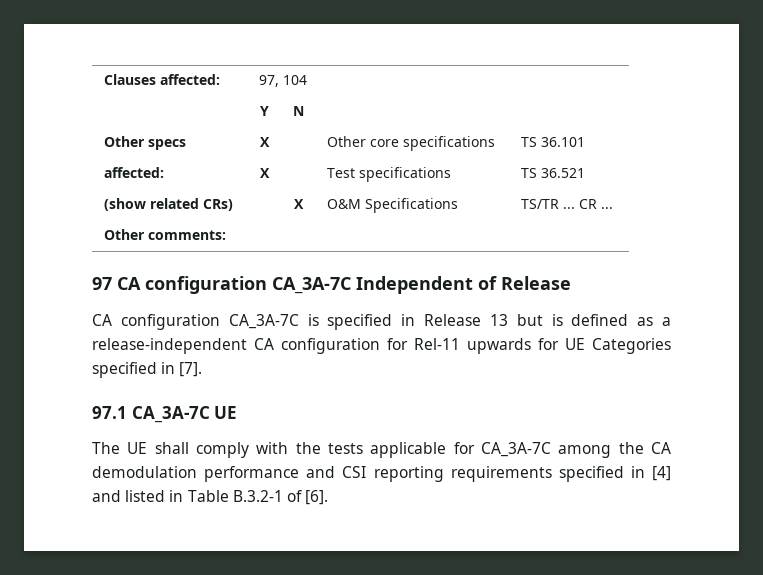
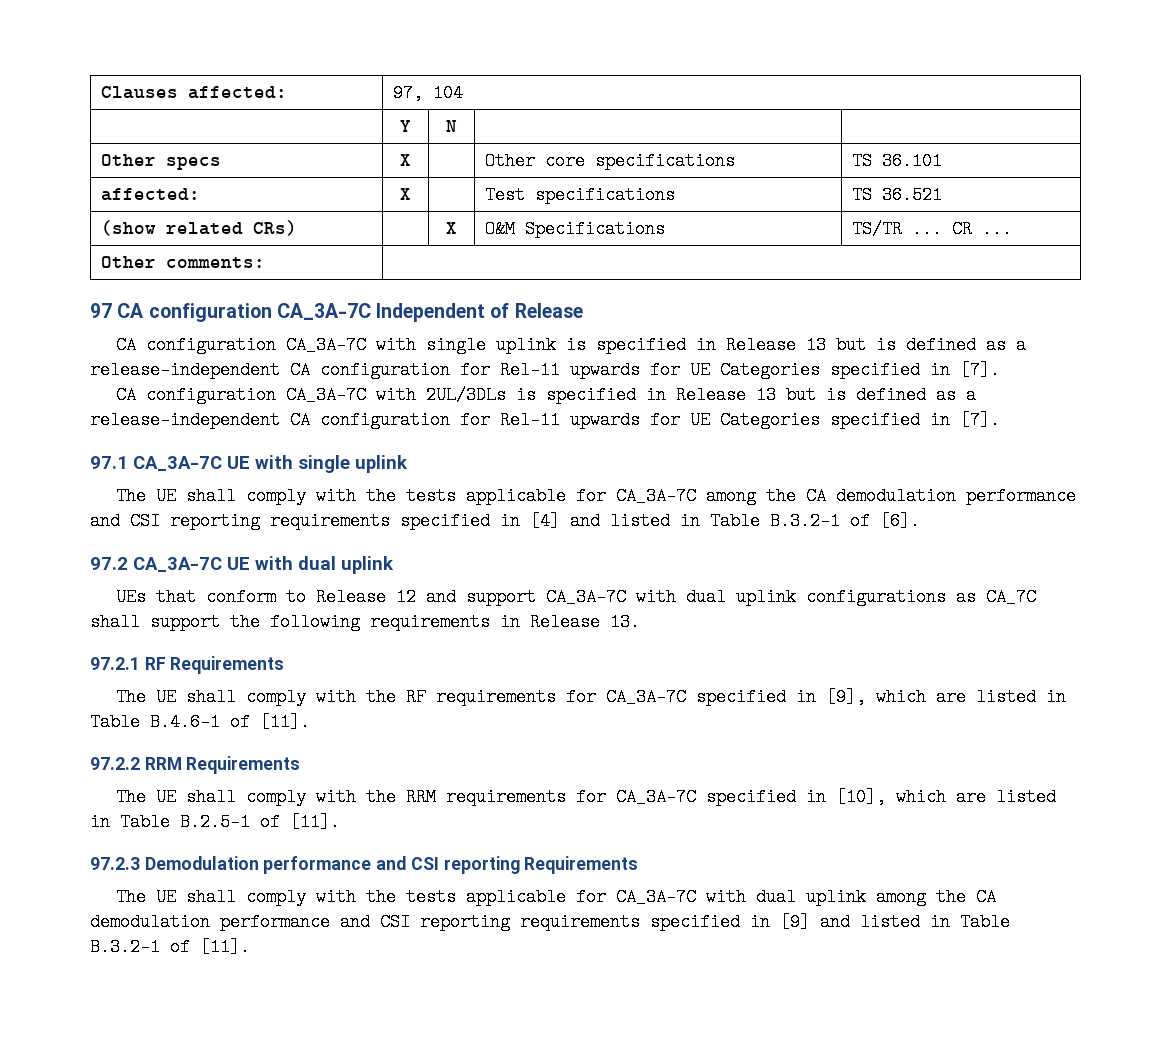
(299, 321) none -> [376,336,1027,354] [90,361,1000,379] [116,386,507,404] with single uplink is specified in Release 13 but is defined as a release-independent CA configuration for Rel-11 upwards for UE Categories specified in [7]. // CA configuration CA_3A-7C with 2UL/3DLs
(238, 412) none -> [255,455,408,473] with single uplink
(329, 497) none -> [90,556,394,574] [116,588,1037,606] [90,613,640,631] [90,656,285,674] [116,688,1067,706] [90,713,310,731] [90,756,301,774] [116,788,1057,806] [90,813,340,831] [90,856,639,874] [116,888,997,906] [90,913,1010,931] [90,938,250,956] // 97.2 CA_3A-7C UE with dual uplink // UEs that conform to Release 12 and support CA_3A-7C with dual uplink configurations as CA_7C shall support the following requirements in Release 13. // 97.2.1 RF Requirements // The UE shall comply with the RF requirements for CA_3A-7C specified in [9], which are listed in Table B.4.6-1 of [11]. // 97.2.2 RRM Requirements // The UE shall comply with the RRM requirements for CA_3A-7C specified in [10], which are listed in Table B.2.5-1 of [11]. // 97.2.3 Demodulation performance and CSI reporting Requirements // The UE shall comply with the tests applicable for CA_3A-7C with dual uplink among the CA demodulation performance and CSI reporting requirements specified in [9] and listed in Table B.3.2-1 of [11].

